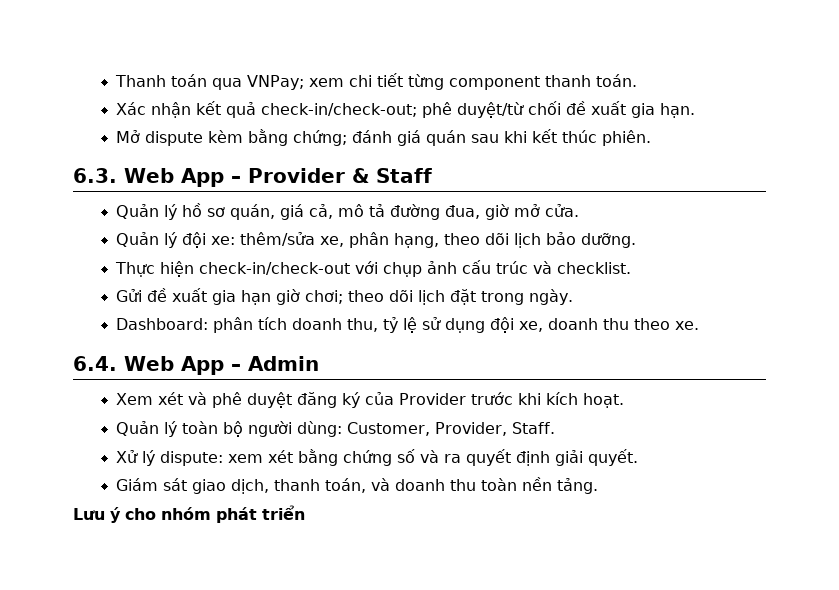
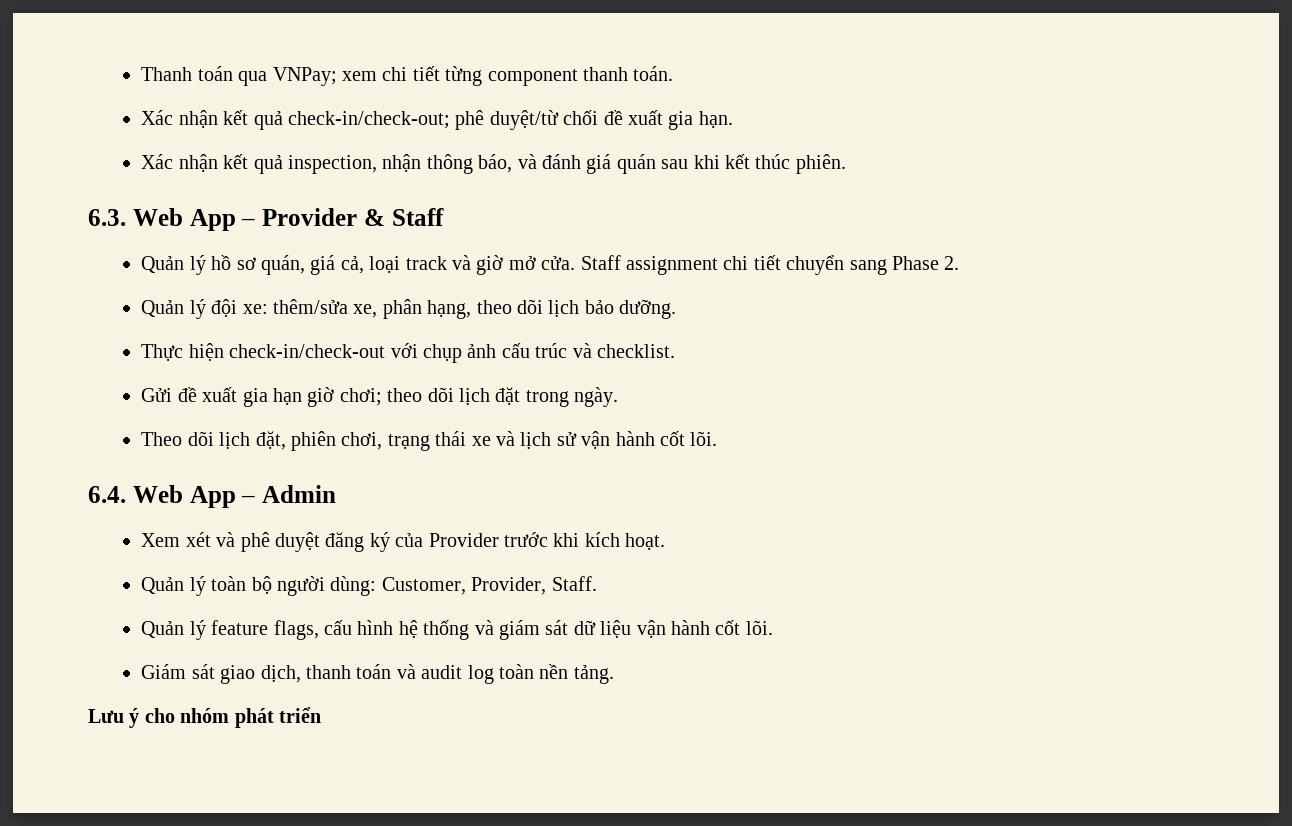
[116,129,348,146] Mở dispute kèm bằng chứng; -> [141,154,537,174] Xác nhận kết quả inspection, nhận thông báo, và
[338,204,481,220] mô tả đường đua, -> [369,255,471,273] loại track và
(580, 210) none -> [580,255,960,275] Staff assignment chi tiết chuyển sang Phase 2.
[116,317,700,333] Dashboard: phân tích doanh thu, tỷ lệ sử dụng đội xe, doanh thu theo xe. -> [141,431,718,451] Theo dõi lịch đặt, phiên chơi, trạng thái xe và lịch sử vận hành cốt lõi.
[116,449,639,466] Xử lý dispute: xem xét bằng chứng số và ra quyết định giải quyết. -> [141,620,773,640] Quản lý feature flags, cấu hình hệ thống và giám sát dữ liệu vận hành cốt lõi.
[325,478,477,493] toán, và doanh thu -> [356,664,494,684] toán và audit log

